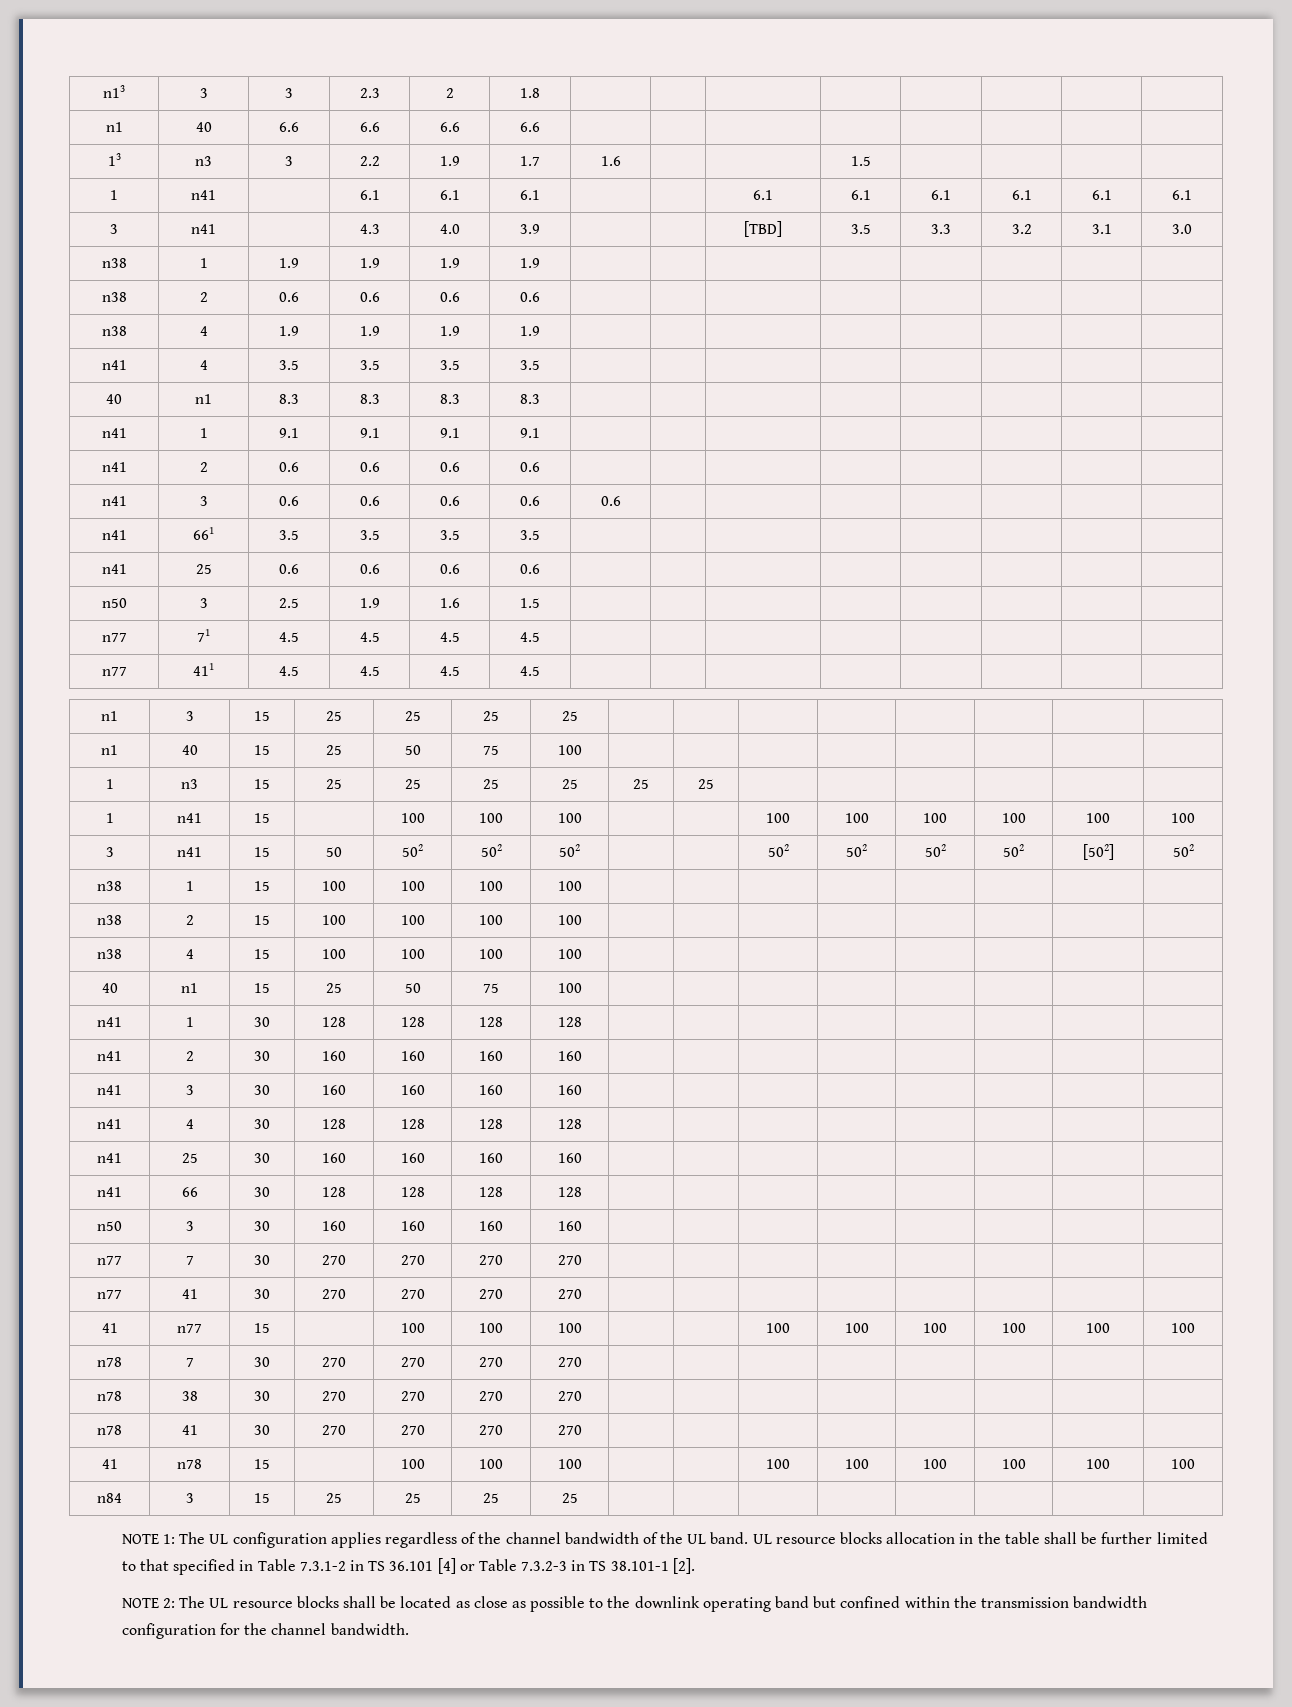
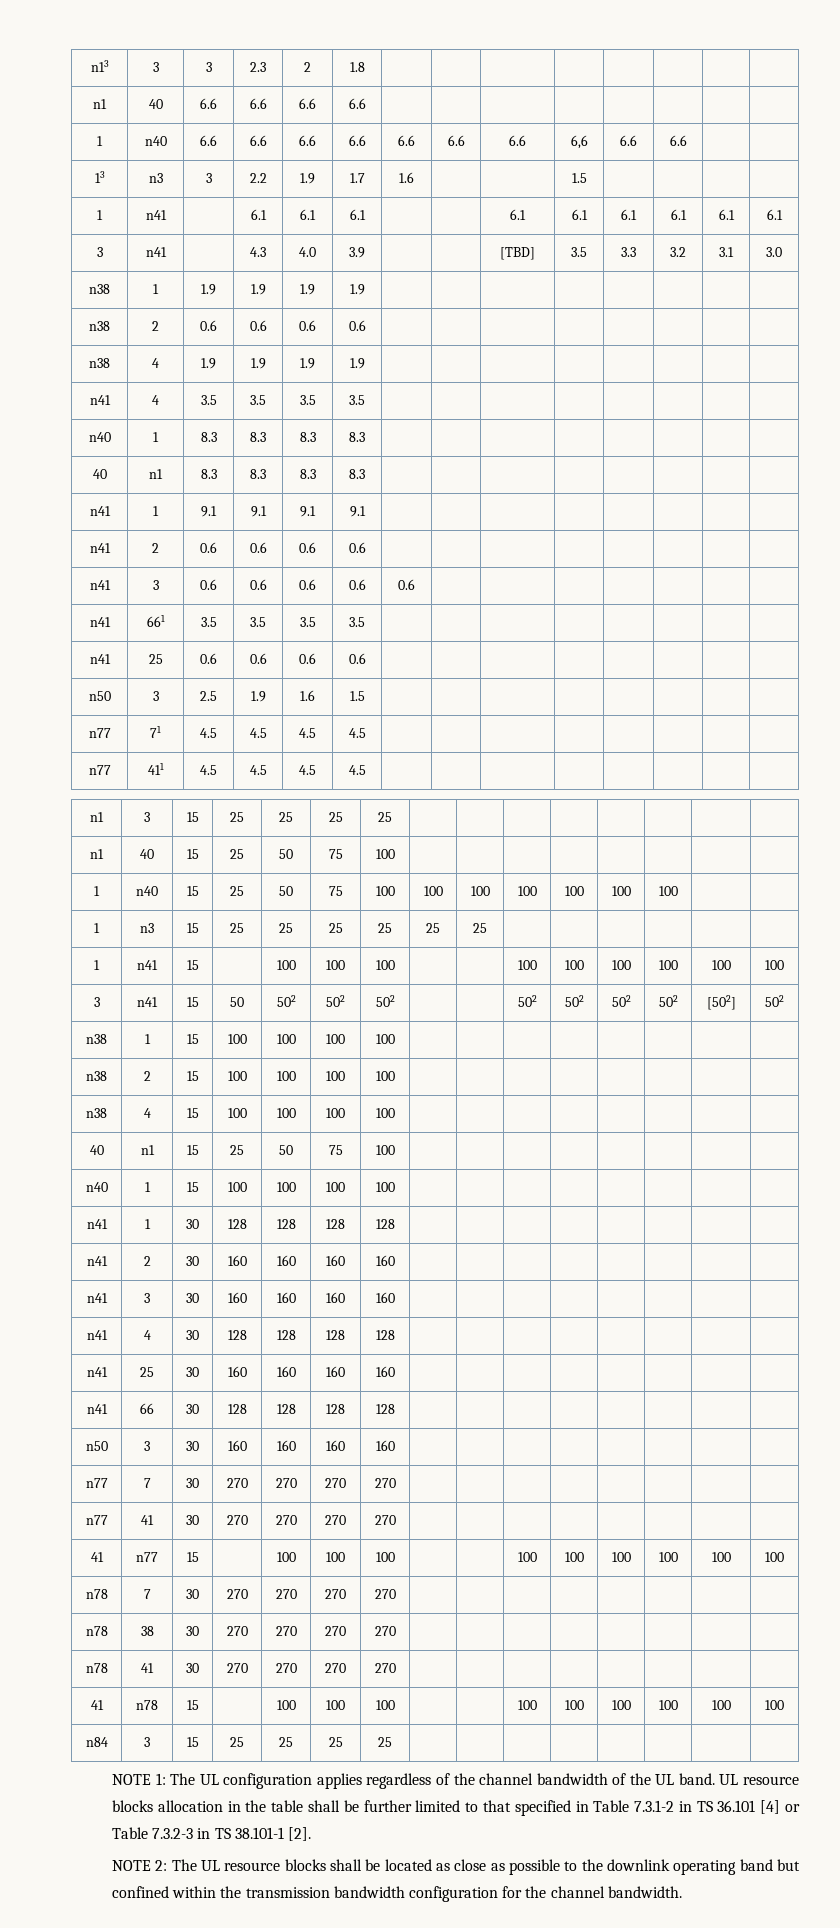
(540, 127) none -> [97,136,103,146] [144,136,167,146] [200,135,217,146] [249,135,267,146] [299,135,316,146] [348,135,366,146] [398,135,415,146] [447,135,465,146] [509,135,526,146] [570,135,588,149] [620,135,637,146] [669,135,687,146] // 1 | n40 | 6.6 | 6.6 | 6.6 | 6.6 | 6.6 | 6.6 | 6.6 | 6,6 | 6.6 | 6.6 | |
(540, 365) none -> [88,432,111,442] [153,432,159,442] [200,432,217,442] [250,432,266,442] [299,432,316,442] [349,432,365,442] // n40 | 1 | 8.3 | 8.3 | 8.3 | 8.3 | | | | | | | |
(582, 750) none -> [94,886,100,896] [136,886,158,896] [186,886,199,896] [230,886,244,896] [279,886,293,896] [328,886,343,896] [375,886,395,896] [423,886,443,896] [470,886,490,896] [517,886,537,896] [564,886,584,896] [611,886,631,896] [658,886,678,896] // 1 | n40 | 15 | 25 | 50 | 75 | 100 | 100 | 100 | 100 | 100 | 100 | 100 | |
(582, 988) none -> [85,1182,108,1192] [144,1182,151,1192] [186,1182,199,1192] [227,1182,247,1192] [276,1182,296,1192] [326,1182,345,1192] [375,1182,395,1192] // n40 | 1 | 15 | 100 | 100 | 100 | 100 | | | | | | | |

